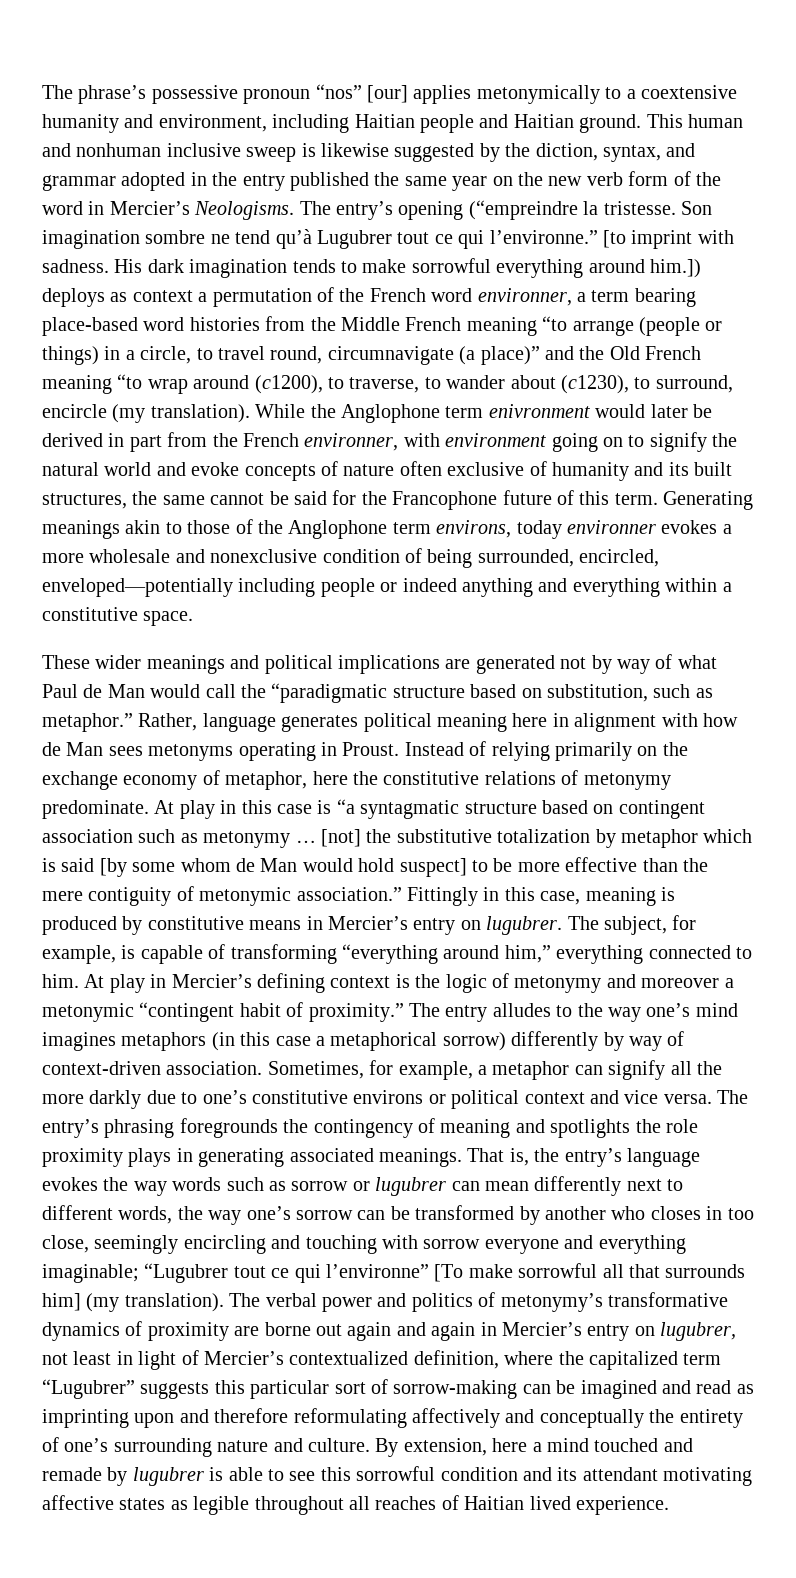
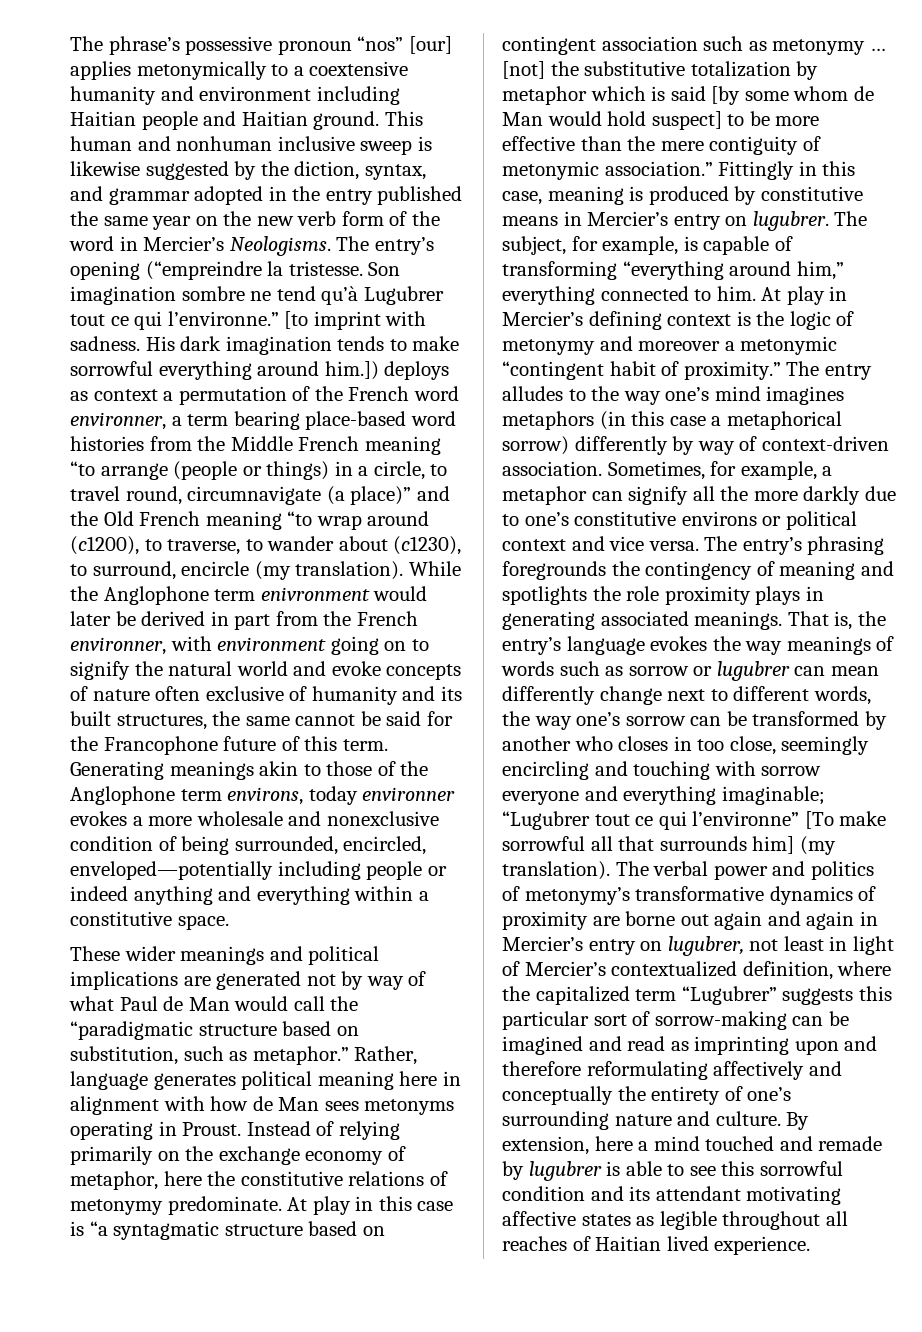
[158,114,267,132] environment, -> [199,86,312,101] environment
(167, 1188) none -> [786,636,895,655] meanings of
(622, 1186) none -> [599,686,662,705] change

